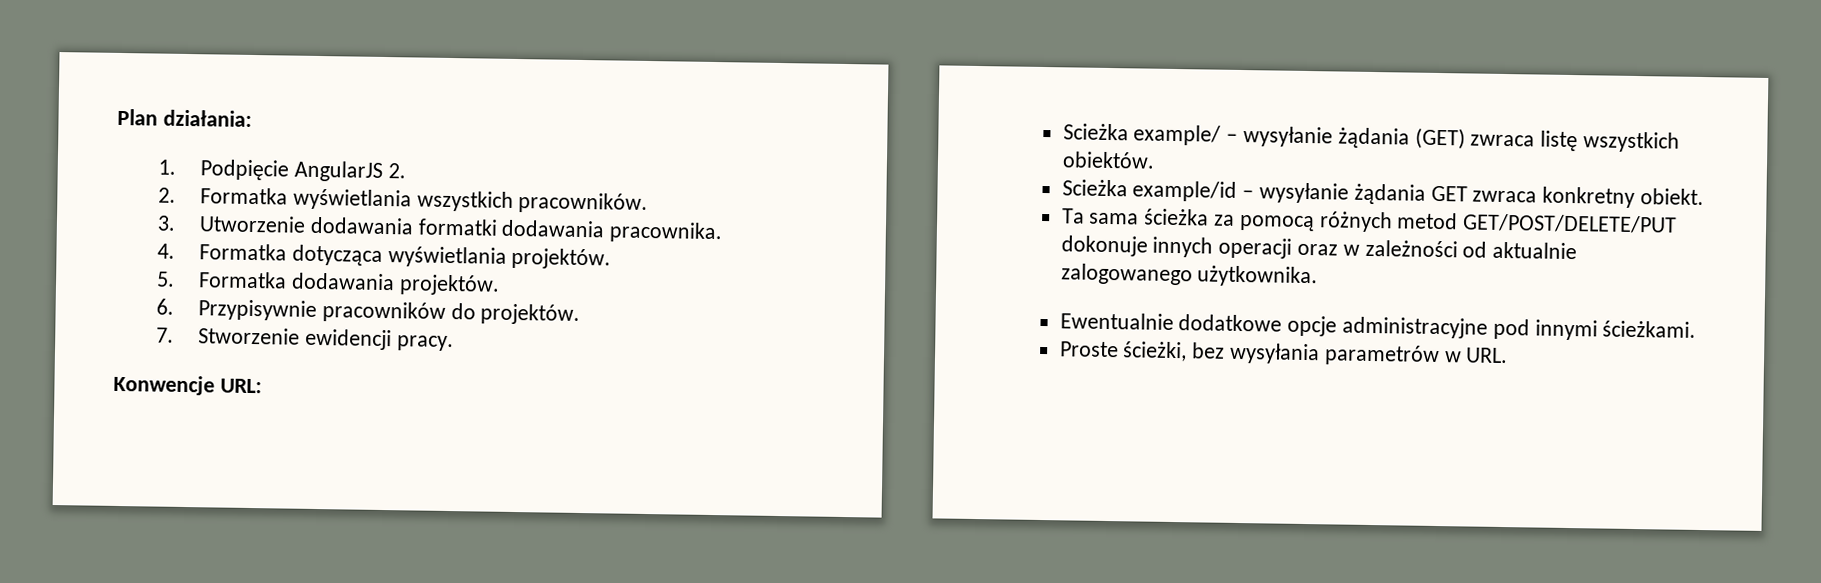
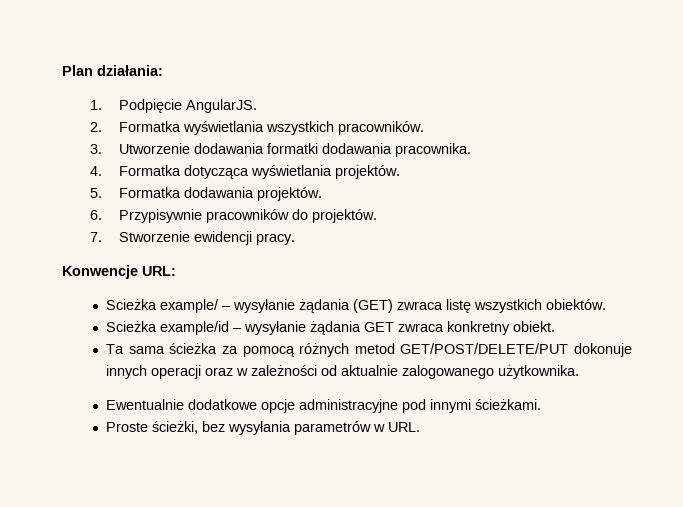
[293,160,406,182] AngularJS 2. -> [185,99,257,113] AngularJS.

